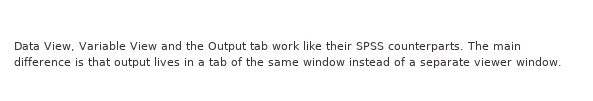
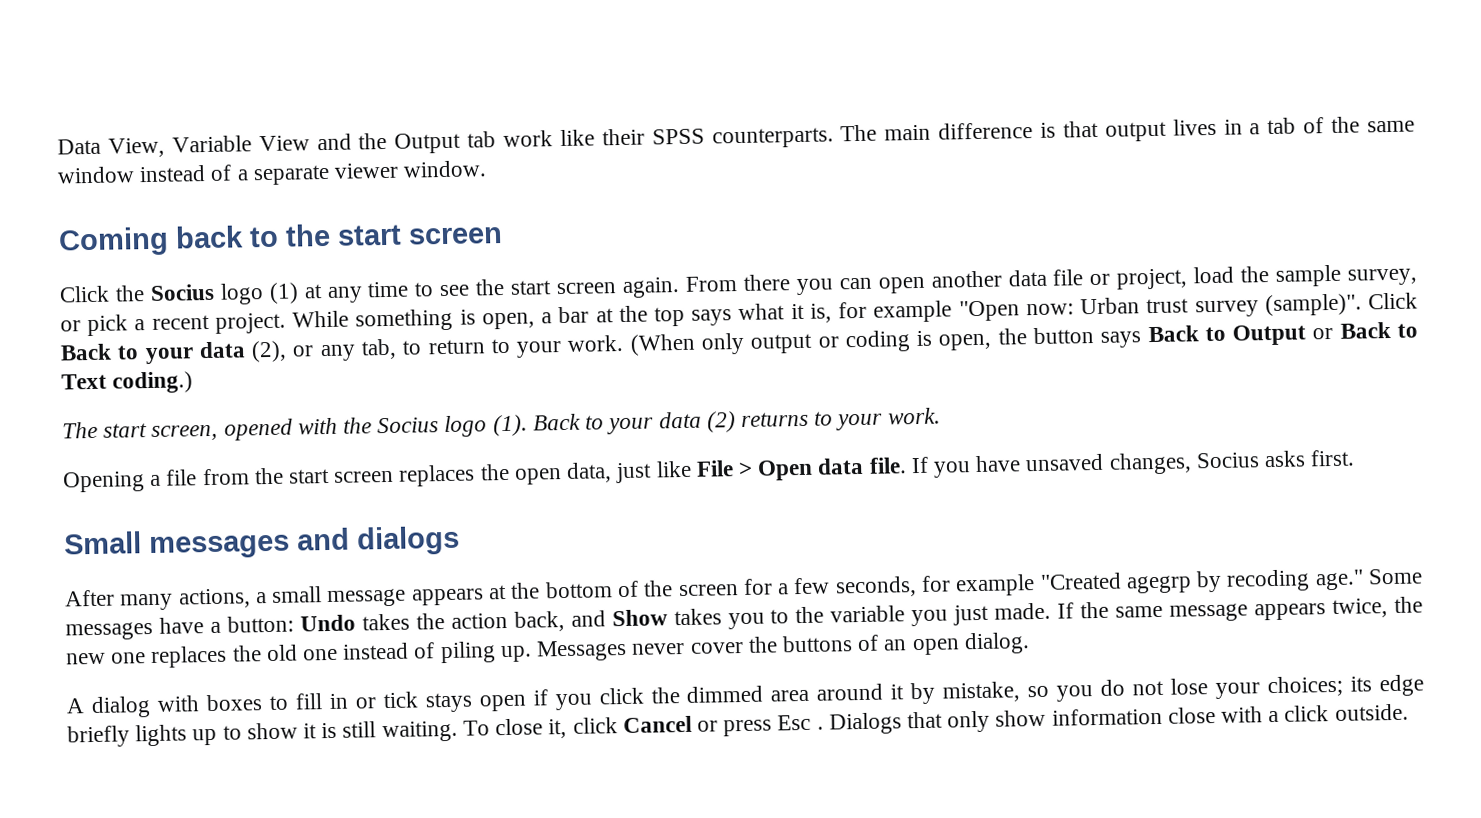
(562, 61) none -> [58,223,503,257] [59,264,1417,305] [60,292,1419,337] [60,321,1418,365] [61,371,194,394] [62,407,941,441] [62,449,1356,493] [63,525,460,560] [64,568,1423,611] [65,596,1424,641] [66,632,1030,669] [66,674,1424,719] [67,703,1409,748] // Coming back to the start screen // Click the Socius logo (1) at any time to see the start screen again. From there you can open another data file or project, load the sample survey, or pick a recent project. While something is open, a bar at the top says what it is, for example "Open now: Urban trust survey (sample)". Click Back to your data (2), or any tab, to return to your work. (When only output or coding is open, the button says Back to Output or Back to Text coding.) // The start screen, opened with the Socius logo (1). Back to your data (2) returns to your work. // Opening a file from the start screen replaces the open data, just like File > Open data file. If you have unsaved changes, Socius asks first. // Small messages and dialogs // After many actions, a small message appears at the bottom of the screen for a few seconds, for example "Created agegrp by recoding age." Some messages have a button: Undo takes the action back, and Show takes you to the variable you just made. If the same message appears twice, the new one replaces the old one instead of piling up. Messages never cover the buttons of an open dialog. // A dialog with boxes to fill in or tick stays open if you click the dimmed area around it by mistake, so you do not lose your choices; its edge briefly lights up to show it is still waiting. To close it, click Cancel or press Esc . Dialogs that only show information close with a click outside.

